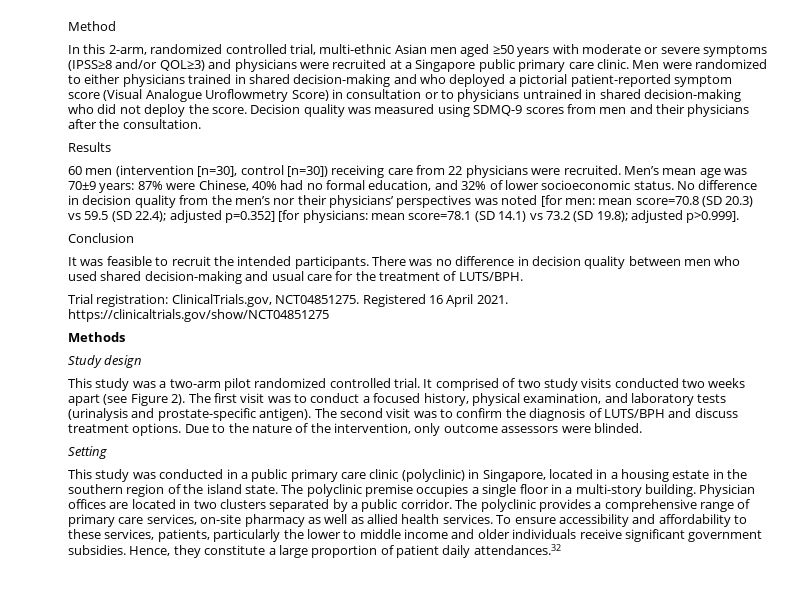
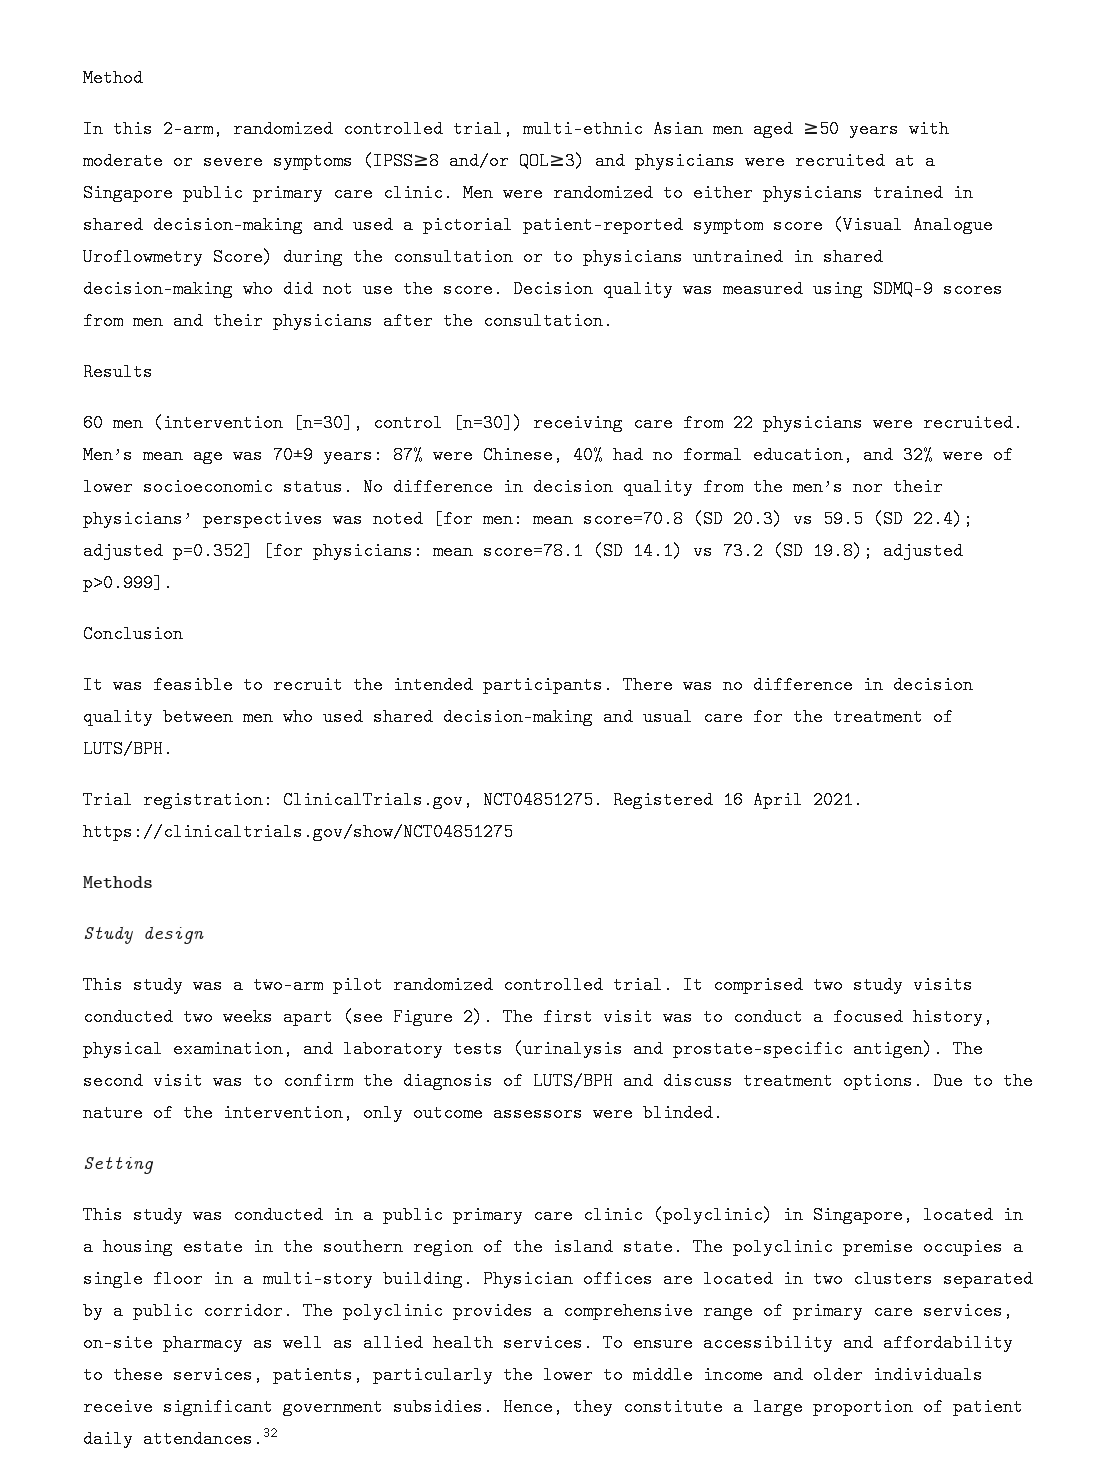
[420,74,506,87] who deployed -> [353,216,393,234] used
[331,89,343,99] in -> [283,248,383,266] during the
[144,104,186,117] deploy -> [363,280,393,298] use
(487, 185) none -> [943,446,983,464] were
[502,378,516,388] of -> (803, 985) none

